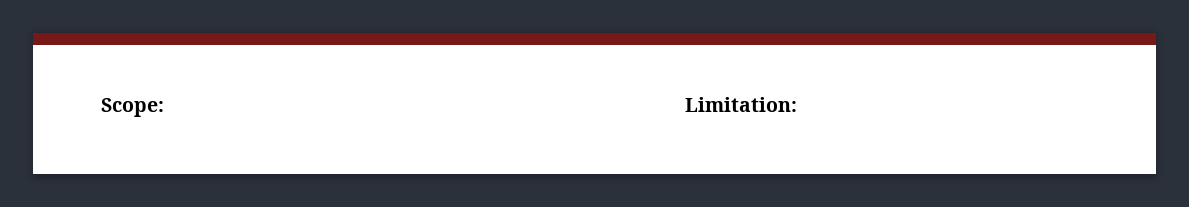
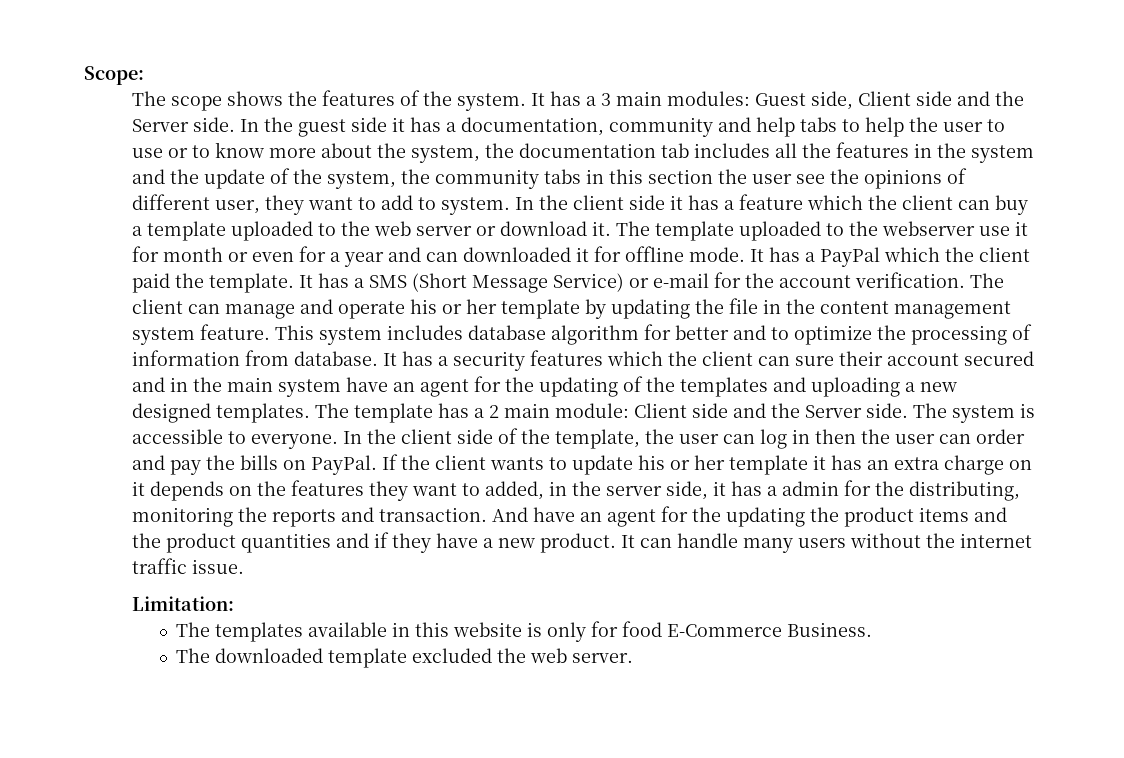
[685,97,798,112] Limitation: -> [132,90,1025,111] [132,117,1006,137] [132,142,1035,163] [132,168,968,189] [132,194,1029,215] [132,221,1029,241] [132,246,1031,267] [132,272,1005,293] [132,298,1012,319] [132,324,1033,345] [132,350,1035,371] [132,376,958,397] [132,403,1036,423] [132,428,1026,449] [132,454,1033,475] [132,480,1021,501] [132,506,1008,527] [132,532,1033,553] [132,558,245,574] [132,596,235,611] [175,621,872,642] [175,648,633,668] The scope shows the features of the system. It has a 3 main modules: Guest side, Client side and the Server side. In the guest side it has a documentation, community and help tabs to help the user to use or to know more about the system, the documentation tab includes all the features in the system and the update of the system, the community tabs in this section the user see the opinions of different user, they want to add to system. In the client side it has a feature which the client can buy a template uploaded to the web server or download it. The template uploaded to the webserver use it for month or even for a year and can downloaded it for offline mode. It has a PayPal which the client paid the template. It has a SMS (Short Message Service) or e-mail for the account verification. The client can manage and operate his or her template by updating the file in the content management system feature. This system includes database algorithm for better and to optimize the processing of information from database. It has a security features which the client can sure their account secured and in the main system have an agent for the updating of the templates and uploading a new designed templates. The template has a 2 main module: Client side and the Server side. The system is accessible to everyone. In the client side of the template, the user can log in then the user can order and pay the bills on PayPal. If the client wants to update his or her template it has an extra charge on it depends on the features they want to added, in the server side, it has a admin for the distributing, monitoring the reports and transaction. And have an agent for the updating the product items and the product quantities and if they have a new product. It can handle many users without the internet traffic issue. // Limitation: // The templates available in this website is only for food E-Commerce Business. // The downloaded template excluded the web server.

